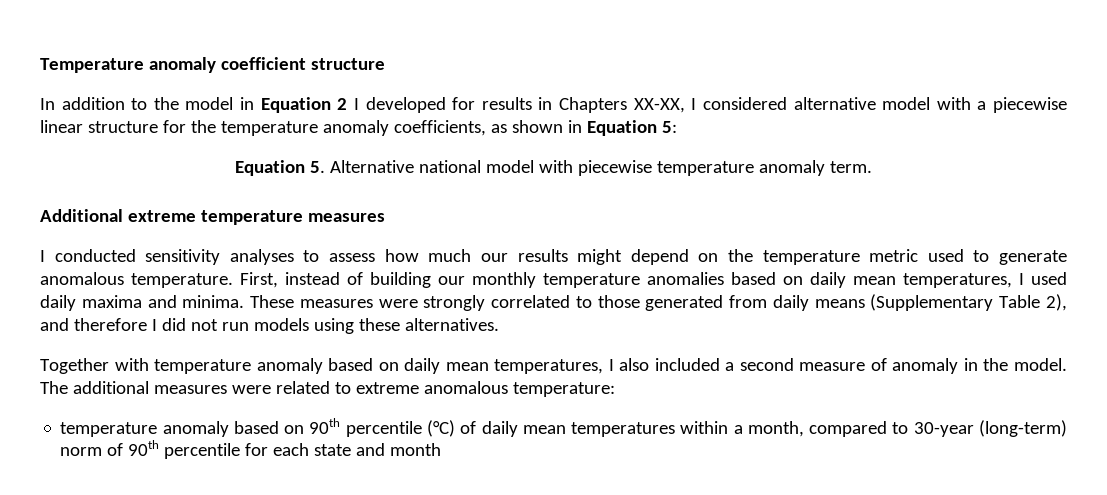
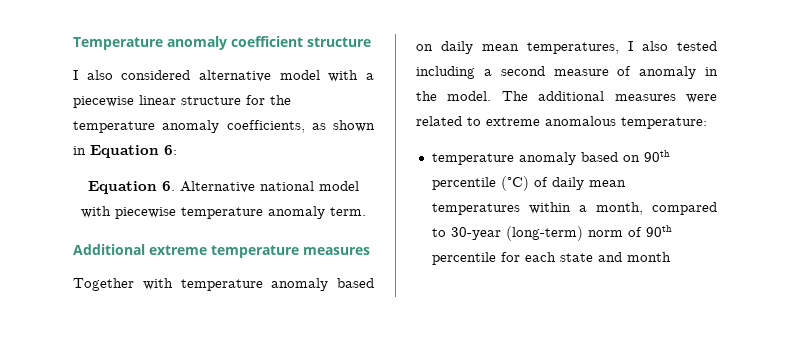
[40,97,697,113] In addition to the model in Equation 2 I developed for results in Chapters XX-XX, I -> [73,70,113,80] I also
[661,121,677,133] [235,160,326,176] 5: // Equation 5. -> [164,145,177,155] [88,181,175,194] 6: // Equation 6.
[40,249,1067,265] [40,272,1067,288] [40,294,1067,311] [40,318,499,334] // I conducted sensitivity analyses to assess how much our results might depend on the temperature metric used to generate anomalous temperature. First, instead of building our monthly temperature anomalies based on daily mean temperatures, I used daily maxima and minima. These measures were strongly correlated to those generated from daily means (Supplementary Table 2), and therefore I did not run models using these alternatives. -> (370, 251) none
[654,358,720,371] included -> [677,41,717,51] [416,66,475,79] tested including

